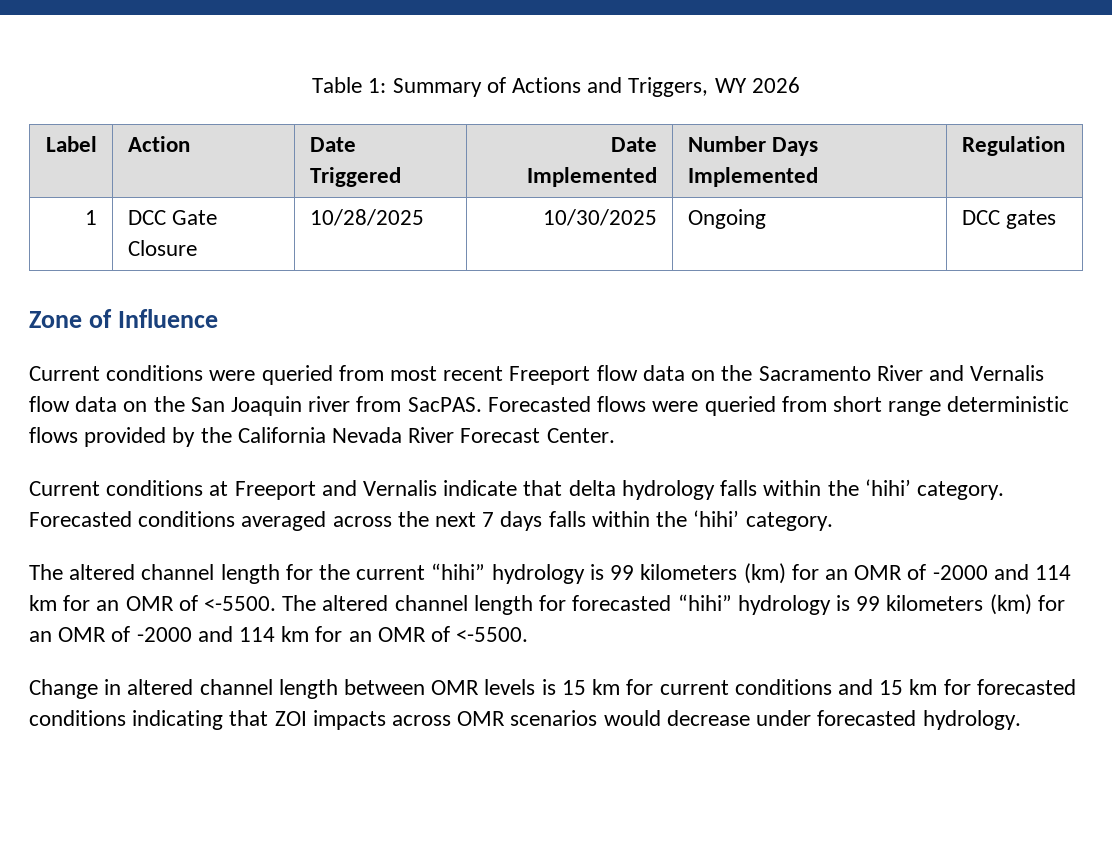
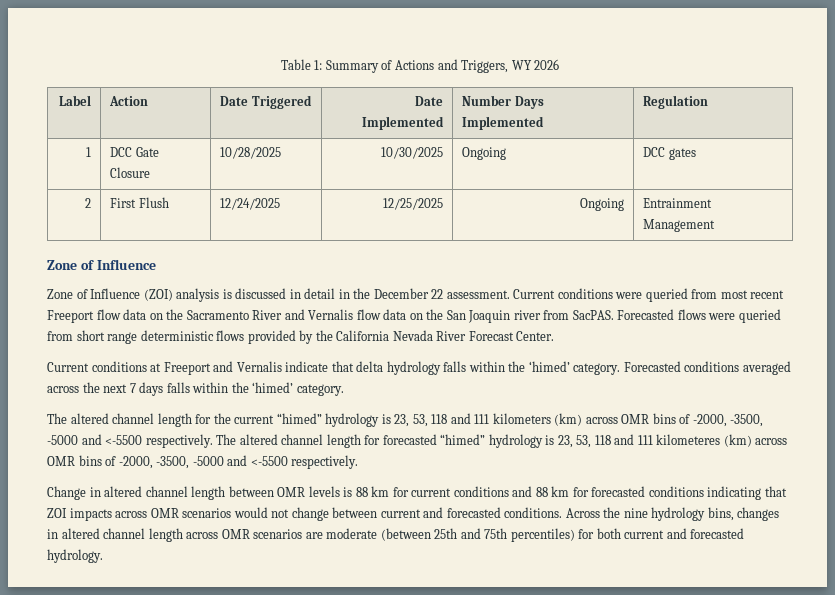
[29,309,219,328] // Zone of Influence // -> [84,198,91,208] [110,197,169,208] [220,198,281,210] [382,198,443,210] [579,198,624,211] [643,198,713,208] [643,219,716,232] [47,259,156,270] [47,288,510,302] // 2 | First Flush | 12/24/2025 | 12/25/2025 | Ongoing | Entrainment Management // Zone of Influence // Zone of Influence (ZOI) analysis is discussed in detail in the December 22 assessment.
[864,479,911,496] ‘hihi’ -> [528,361,570,372] ‘himed’
[693,510,740,527] ‘hihi’ -> [252,382,294,393] ‘himed’
[431,563,1071,584] [29,595,277,611] “hihi” hydrology is 99 kilometers (km) for an OMR of -2000 and 114 km for an OMR of <-5500. -> [276,413,764,427] [47,434,213,448] “himed” hydrology is 23, 53, 118 and 111 kilometers (km) across OMR bins of -2000, -3500, -5000 and <-5500 respectively.
[677,594,1065,615] [29,626,529,642] “hihi” hydrology is 99 kilometers (km) for an OMR of -2000 and 114 km for an OMR of <-5500. -> [440,434,788,448] [47,455,359,469] “himed” hydrology is 23, 53, 118 and 111 kilometeres (km) across OMR bins of -2000, -3500, -5000 and <-5500 respectively.
[561,680,586,695] 15 -> [355,487,368,497] 88
[879,680,904,695] 15 -> [535,487,548,497] 88
[666,710,812,726] decrease under -> [271,507,780,521] [47,528,687,542] not change between current and forecasted conditions. Across the nine hydrology bins, changes in altered channel length across OMR scenarios are moderate (between 25th and 75th percentiles) for both current and

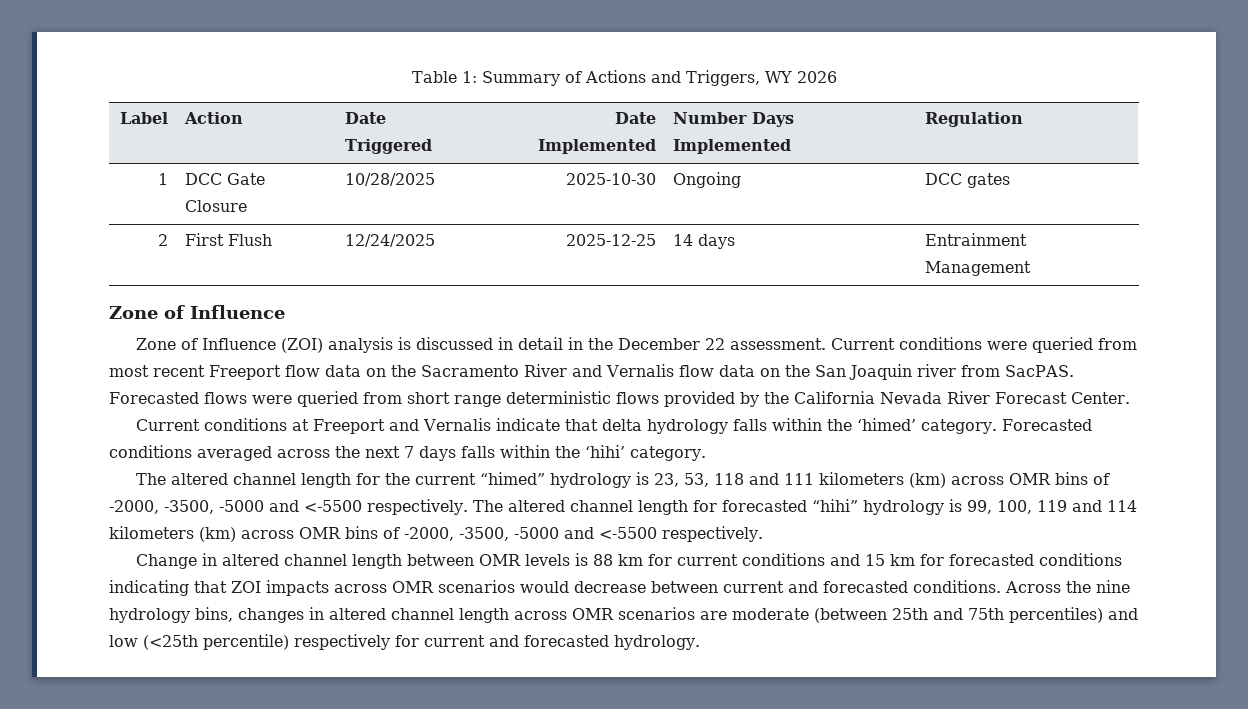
[380,147,443,159] 10/30/2025 -> [565,173,656,185] 2025-10-30
[382,198,443,210] [579,198,624,211] 12/25/2025 | Ongoing -> [565,234,656,246] [673,234,736,249] 2025-12-25 | 14 days
[252,382,294,393] ‘himed’ -> [585,445,625,458] ‘hihi’
[440,434,721,448] “himed” hydrology is 23, 53, 118 and 111 kilometeres -> [811,499,1137,515] [109,526,194,539] “hihi” hydrology is 99, 100, 119 and 114 kilometers
[535,487,548,497] 88 -> [864,554,885,566] 15
[271,507,329,521] not change -> [574,581,646,593] decrease
[578,528,621,539] for both -> [1108,608,1138,620] [109,634,419,650] and low (<25th percentile) respectively for

